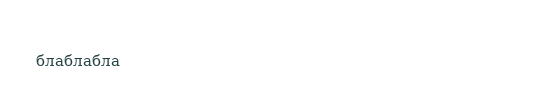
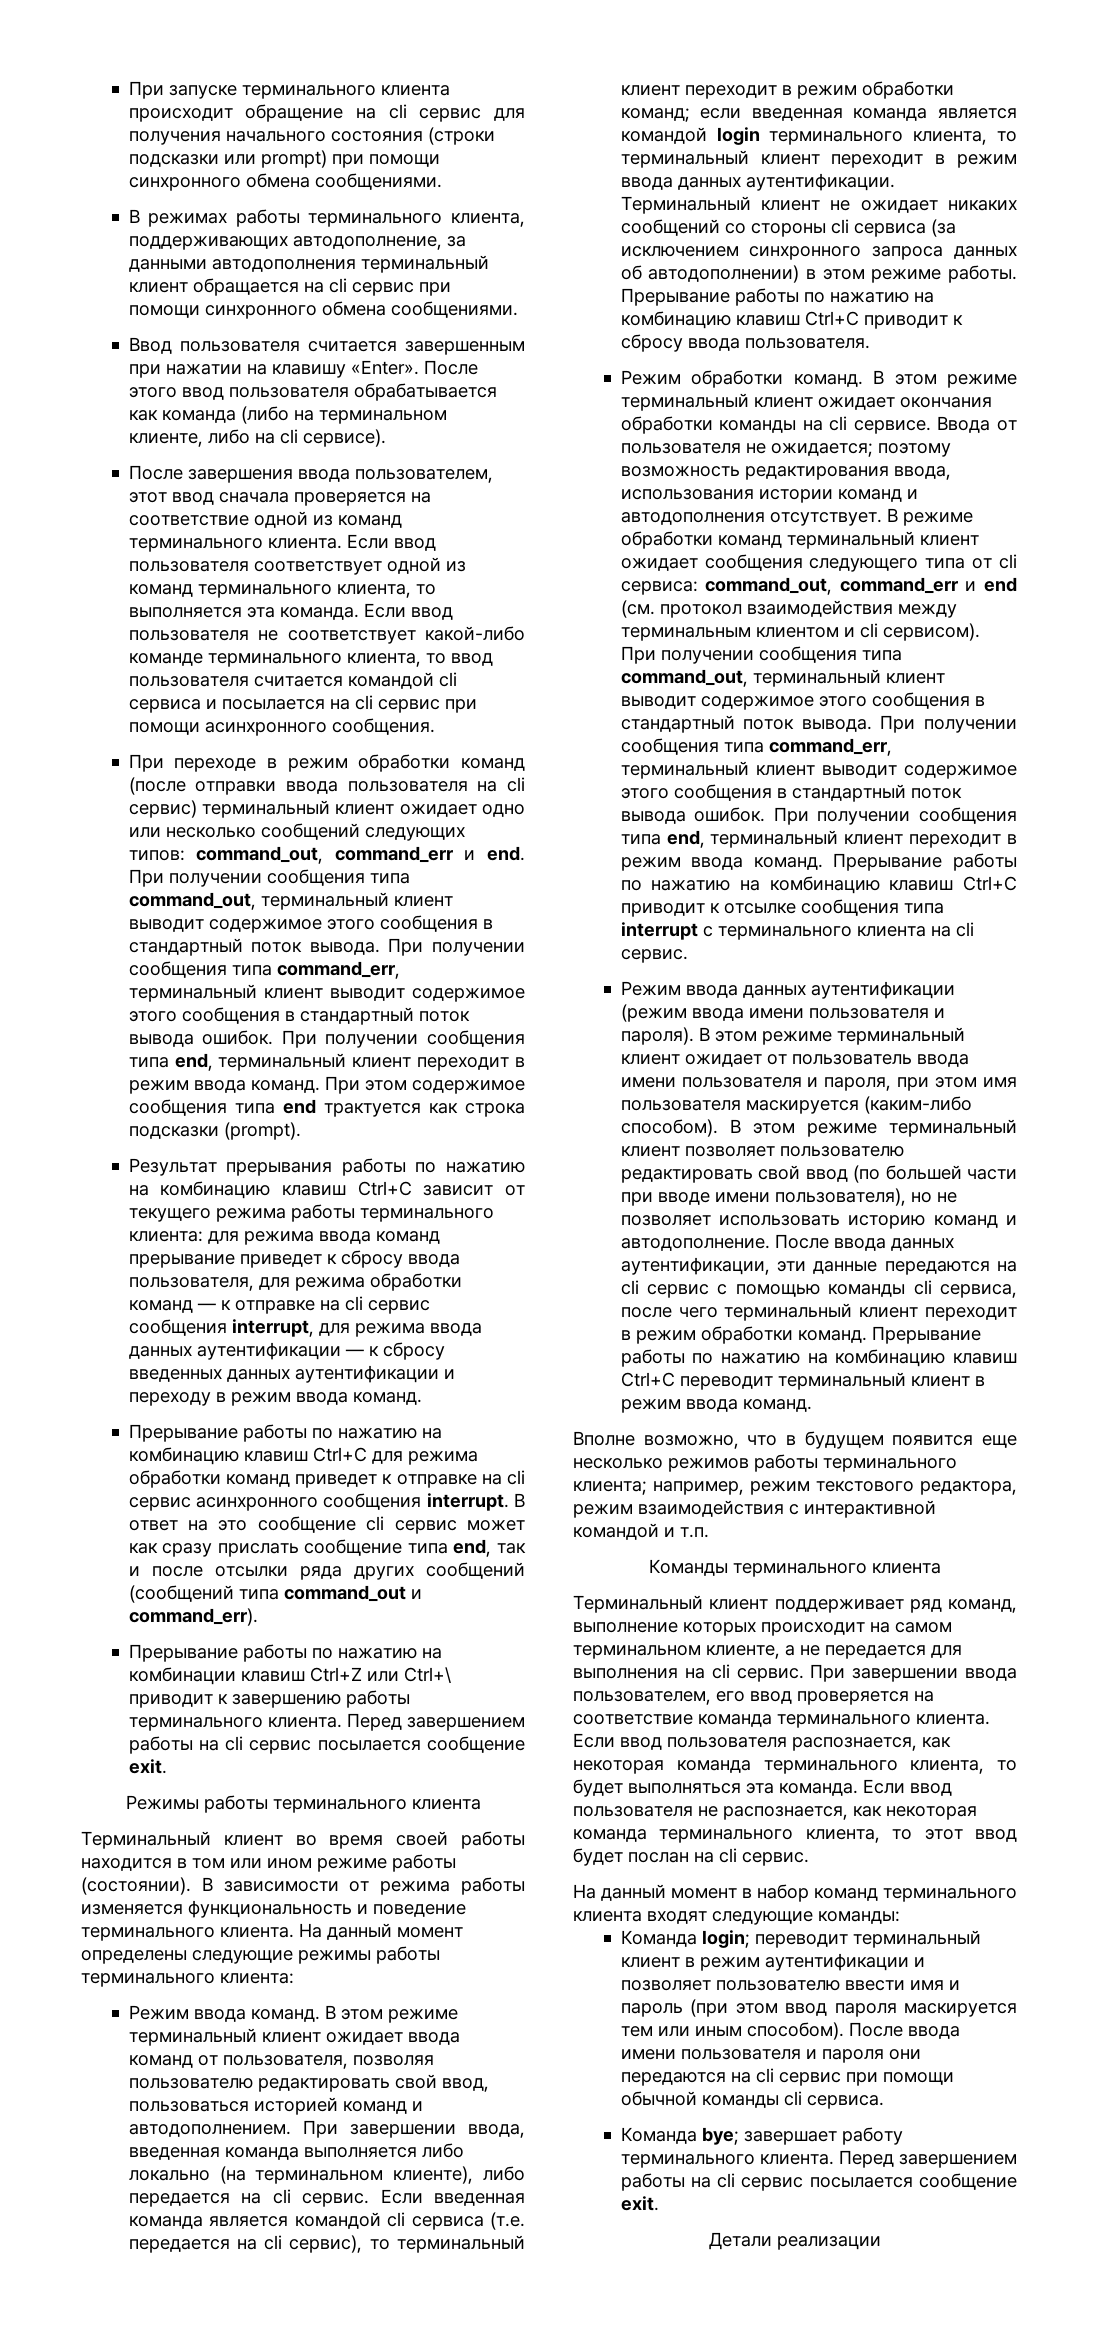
[36,54,120,66] блаблабла -> [128,81,450,99] [128,104,526,122] [128,127,495,145] [128,150,440,168] [128,173,442,191] [128,209,525,227] [128,236,466,250] [128,255,489,273] [128,278,451,296] [128,301,518,319] [128,337,525,355] [128,360,478,378] [128,383,497,401] [128,406,447,424] [128,429,386,447] [128,465,493,483] [128,492,431,506] [128,511,402,528] [128,534,436,552] [128,557,466,575] [128,584,436,598] [128,603,453,620] [128,626,525,644] [128,653,493,667] [128,672,457,689] [128,695,477,713] [128,718,435,736] [128,754,525,772] [128,777,525,795] [128,800,525,818] [128,823,465,841] [128,846,525,864] [128,869,410,887] [128,892,453,910] [128,915,493,933] [128,938,525,956] [128,961,400,979] [128,984,525,1002] [128,1007,470,1025] [128,1030,525,1048] [128,1053,525,1071] [128,1076,525,1094] [128,1099,525,1117] [128,1122,301,1140] [128,1158,525,1176] [128,1181,525,1199] [128,1204,494,1222] [128,1231,440,1245] [128,1250,460,1268] [128,1273,462,1291] [128,1296,430,1314] [128,1319,482,1337] [128,1342,445,1360] [128,1365,455,1383] [128,1392,422,1406] [128,1424,442,1442] [128,1447,478,1465] [128,1470,525,1488] [128,1493,525,1511] [128,1516,525,1534] [128,1539,527,1557] [128,1562,525,1580] [128,1585,422,1603] [128,1608,258,1626] [128,1644,442,1662] [128,1667,451,1685] [128,1690,410,1708] [128,1713,525,1731] [128,1736,525,1754] [128,1759,167,1774] [125,1795,481,1813] [81,1831,525,1849] [81,1854,456,1872] [81,1877,525,1895] [81,1900,466,1918] [81,1923,463,1941] [81,1946,440,1964] [81,1973,294,1987] [128,2005,458,2023] [128,2028,460,2046] [128,2055,434,2069] [128,2074,489,2092] [128,2097,423,2115] [128,2120,525,2138] [128,2143,464,2160] [128,2166,525,2184] [128,2189,525,2207] [128,2212,525,2230] [128,2235,525,2253] [620,81,954,99] [620,108,1017,122] [620,127,1017,145] [620,150,1017,168] [620,173,895,191] [620,196,1017,214] [620,219,956,237] [620,246,1017,260] [620,265,1017,283] [620,288,934,306] [620,311,963,329] [620,334,870,352] [620,370,1017,388] [620,393,992,411] [620,416,1018,434] [620,443,951,457] [620,466,951,480] [620,489,918,503] [620,508,973,526] [620,531,979,549] [620,554,1018,572] [620,577,1017,595] [620,600,957,618] [620,623,980,641] [620,646,902,664] [620,669,945,687] [620,692,985,710] [620,715,1017,733] [620,738,892,756] [620,761,1017,779] [620,784,962,802] [620,807,1017,825] [620,830,1017,848] [620,853,1017,871] [620,876,1017,894] [620,899,944,917] [620,922,974,940] [620,949,688,963] [620,981,955,999] [620,1004,945,1022] [620,1027,965,1045] [620,1054,969,1067] [620,1077,1017,1091] [620,1096,972,1114] [620,1119,1017,1137] [620,1146,904,1157] [620,1165,1017,1183] [620,1188,957,1206] [620,1215,1017,1229] [620,1234,954,1251] [620,1257,1017,1275] [620,1280,1017,1298] [620,1303,1017,1321] [620,1326,981,1344] [620,1349,1017,1367] [620,1372,985,1390] [620,1399,812,1413] [573,1431,1017,1449] [573,1454,957,1472] [573,1481,1017,1495] [573,1500,936,1518] [573,1523,709,1540] [649,1559,941,1577] [573,1595,1017,1613] [573,1622,952,1636] [573,1645,962,1659] [573,1664,1017,1682] [573,1691,934,1705] [573,1714,990,1728] [573,1733,951,1751] [573,1760,1017,1774] [573,1779,952,1797] [573,1806,977,1820] [573,1829,1017,1843] [573,1848,809,1866] [573,1884,1017,1902] [573,1911,900,1925] [620,1930,981,1948] [620,1953,925,1971] [620,1980,960,1991] [620,1999,1017,2017] [620,2022,960,2040] [620,2049,921,2063] [620,2068,954,2086] [620,2091,884,2109] [620,2127,903,2145] [620,2150,1017,2168] [620,2173,1017,2191] [620,2196,659,2211] [709,2232,881,2250] При запуске терминального клиента происходит обращение на cli сервис для получения начального состояния (строки подсказки или prompt) при помощи синхронного обмена сообщениями. // В режимах работы терминального клиента, поддерживающих автодополнение, за данными автодополнения терминальный клиент обращается на cli сервис при помощи синхронного обмена сообщениями. // Ввод пользователя считается завершенным при нажатии на клавишу «Enter». После этого ввод пользователя обрабатывается как команда (либо на терминальном клиенте, либо на cli сервисе). // После завершения ввода пользователем, этот ввод сначала проверяется на соответствие одной из команд терминального клиента. Если ввод пользователя соответствует одной из команд терминального клиента, то выполняется эта команда. Если ввод пользователя не соответствует какой-либо команде терминального клиента, то ввод пользователя считается командой cli сервиса и посылается на cli сервис при помощи асинхронного сообщения. // При переходе в режим обработки команд (после отправки ввода пользователя на cli сервис) терминальный клиент ожидает одно или несколько сообщений следующих типов: command_out, command_err и end. При получении сообщения типа command_out, терминальный клиент выводит содержимое этого сообщения в стандартный поток вывода. При получении сообщения типа command_err, терминальный клиент выводит содержимое этого сообщения в стандартный поток вывода ошибок. При получении сообщения типа end, терминальный клиент переходит в режим ввода команд. При этом содержимое сообщения типа end трактуется как строка подсказки (prompt). // Результат прерывания работы по нажатию на комбинацию клавиш Ctrl+C зависит от текущего режима работы терминального клиента: для режима ввода команд прерывание приведет к сбросу ввода пользователя, для режима обработки команд — к отправке на cli сервис сообщения interrupt, для режима ввода данных аутентификации — к сбросу введенных данных аутентификации и переходу в режим ввода команд. // Прерывание работы по нажатию на комбинацию клавиш Ctrl+C для режима обработки команд приведет к отправке на cli сервис асинхронного сообщения interrupt. В ответ на это сообщение cli сервис может как сразу прислать сообщение типа end, так и после отсылки ряда других сообщений (сообщений типа command_out и command_err). // Прерывание работы по нажатию на комбинации клавиш Ctrl+Z или Ctrl+\ приводит к завершению работы терминального клиента. Перед завершением работы на cli сервис посылается сообщение exit. // Режимы работы терминального клиента // Терминальный клиент во время своей работы находится в том или ином режиме работы (состоянии). В зависимости от режима работы изменяется функциональность и поведение терминального клиента. На данный момент определены следующие режимы работы терминального клиента: // Режим ввода команд. В этом режиме терминальный клиент ожидает ввода команд от пользователя, позволяя пользователю редактировать свой ввод, пользоваться историей команд и автодополнением. При завершении ввода, введенная команда выполняется либо локально (на терминальном клиенте), либо передается на cli сервис. Если введенная команда является командой cli сервиса (т.е. передается на cli сервис), то терминальный клиент переходит в режим обработки команд; если введенная команда является командой login терминального клиента, то терминальный клиент переходит в режим ввода данных аутентификации. Терминальный клиент не ожидает никаких сообщений со стороны cli сервиса (за исключением синхронного запроса данных об автодополнении) в этом режиме работы. Прерывание работы по нажатию на комбинацию клавиш Ctrl+C приводит к сбросу ввода пользователя. // Режим обработки команд. В этом режиме терминальный клиент ожидает окончания обработки команды на cli сервисе. Ввода от пользователя не ожидается; поэтому возможность редактирования ввода, использования истории команд и автодополнения отсутствует. В режиме обработки команд терминальный клиент ожидает сообщения следующего типа от cli сервиса: command_out, command_err и end (см. протокол взаимодействия между терминальным клиентом и cli сервисом). При получении сообщения типа command_out, терминальный клиент выводит содержимое этого сообщения в стандартный поток вывода. При получении сообщения типа command_err, терминальный клиент выводит содержимое этого сообщения в стандартный поток вывода ошибок. При получении сообщения типа end, терминальный клиент переходит в режим ввода команд. Прерывание работы по нажатию на комбинацию клавиш Ctrl+C приводит к отсылке сообщения типа interrupt с терминального клиента на cli сервис. // Режим ввода данных аутентификации (режим ввода имени пользователя и пароля). В этом режиме терминальный клиент ожидает от пользователь ввода имени пользователя и пароля, при этом имя пользователя маскируется (каким-либо способом). В этом режиме терминальный клиент позволяет пользователю редактировать свой ввод (по большей части при вводе имени пользователя), но не позволяет использовать историю команд и автодополнение. После ввода данных аутентификации, эти данные передаются на cli сервис с помощью команды cli сервиса, после чего терминальный клиент переходит в режим обработки команд. Прерывание работы по нажатию на комбинацию клавиш Ctrl+C переводит терминальный клиент в режим ввода команд. // Вполне возможно, что в будущем появится еще несколько режимов работы терминального клиента; например, режим текстового редактора, режим взаимодействия с интерактивной командой и т.п. // Команды терминального клиента // Терминальный клиент поддерживает ряд команд, выполнение которых происходит на самом терминальном клиенте, а не передается для выполнения на cli сервис. При завершении ввода пользователем, его ввод проверяется на соответствие команда терминального клиента. Если ввод пользователя распознается, как некоторая команда терминального клиента, то будет выполняться эта команда. Если ввод пользователя не распознается, как некоторая команда терминального клиента, то этот ввод будет послан на cli сервис. // На данный момент в набор команд терминального клиента входят следующие команды: // Команда login; переводит терминальный клиент в режим аутентификации и позволяет пользователю ввести имя и пароль (при этом ввод пароля маскируется тем или иным способом). После ввода имени пользователя и пароля они передаются на cli сервис при помощи обычной команды cli сервиса. // Команда bye; завершает работу терминального клиента. Перед завершением работы на cli сервис посылается сообщение exit. // Детали реализации

